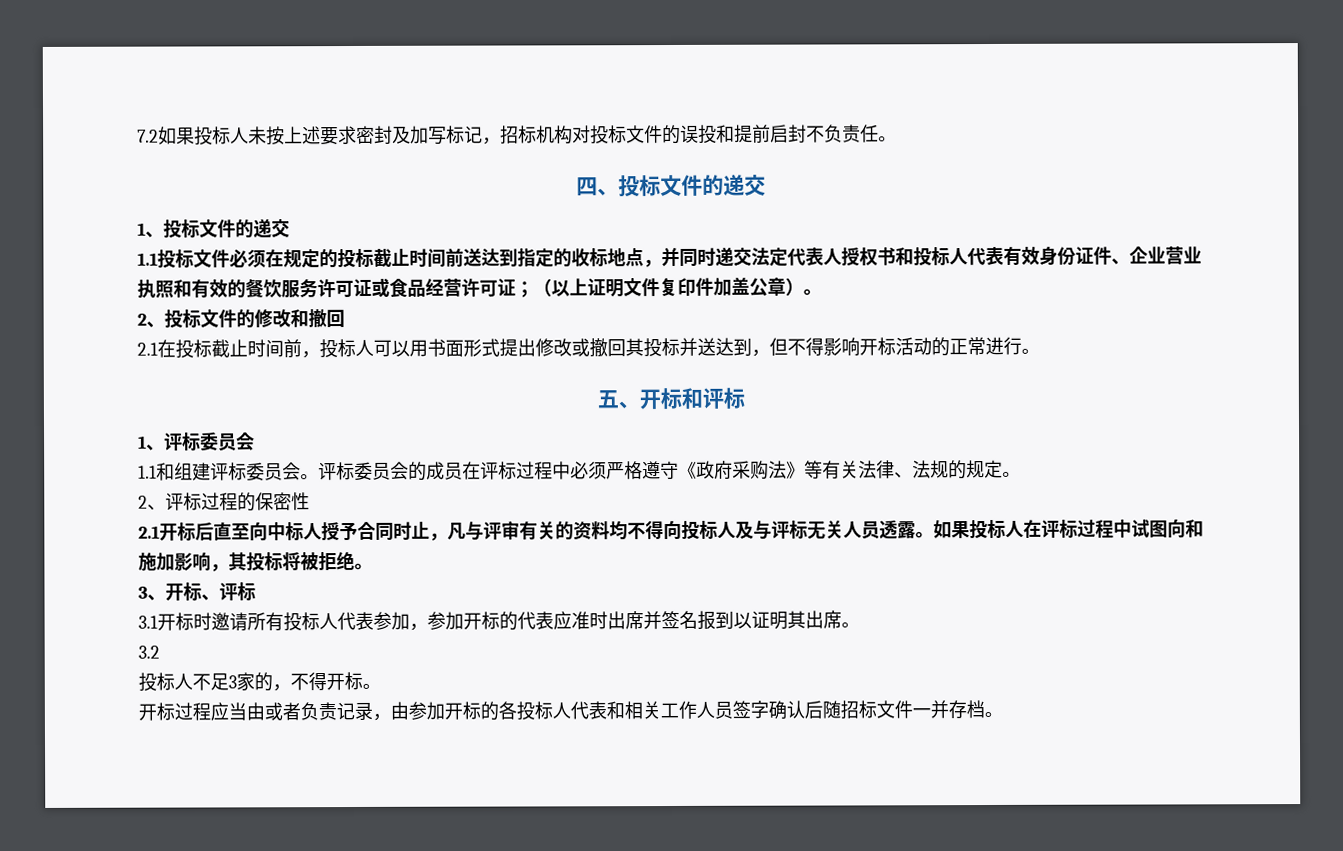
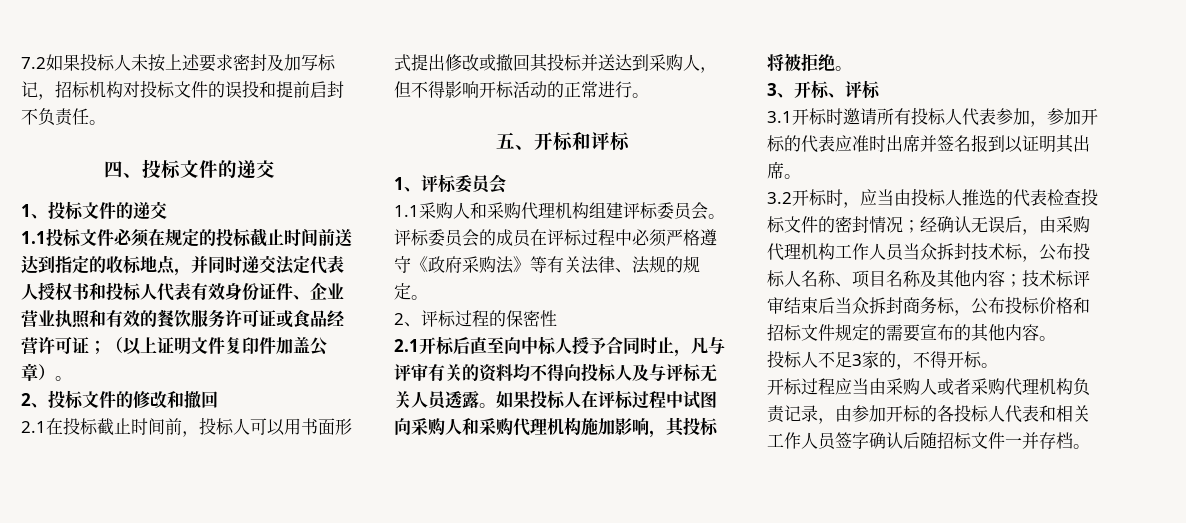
(752, 346) none -> [649,54,700,71] 采购人
[156,462,175,481] 和 -> [419,202,589,220] 采购人和采购代理机构
[1185,519,1204,538] 和 -> [411,417,581,436] 采购人和采购代理机构
(160, 652) none -> [792,188,1098,208] [767,216,1090,235] [767,242,1090,262] [767,269,1090,288] [767,296,1090,316] [767,323,1056,342] 开标时，应当由投标人推选的代表检查投标文件的密封情况；经确认无误后，由采购代理机构工作人员当众拆封技术标，公布投标人名称、项目名称及其他内容；技术标评审结束后当众拆封商务标，公布投标价格和招标文件规定的需要宣布的其他内容。
[264,702,301,721] 或者 -> [886,378,1073,396] 采购人或者采购代理机构

